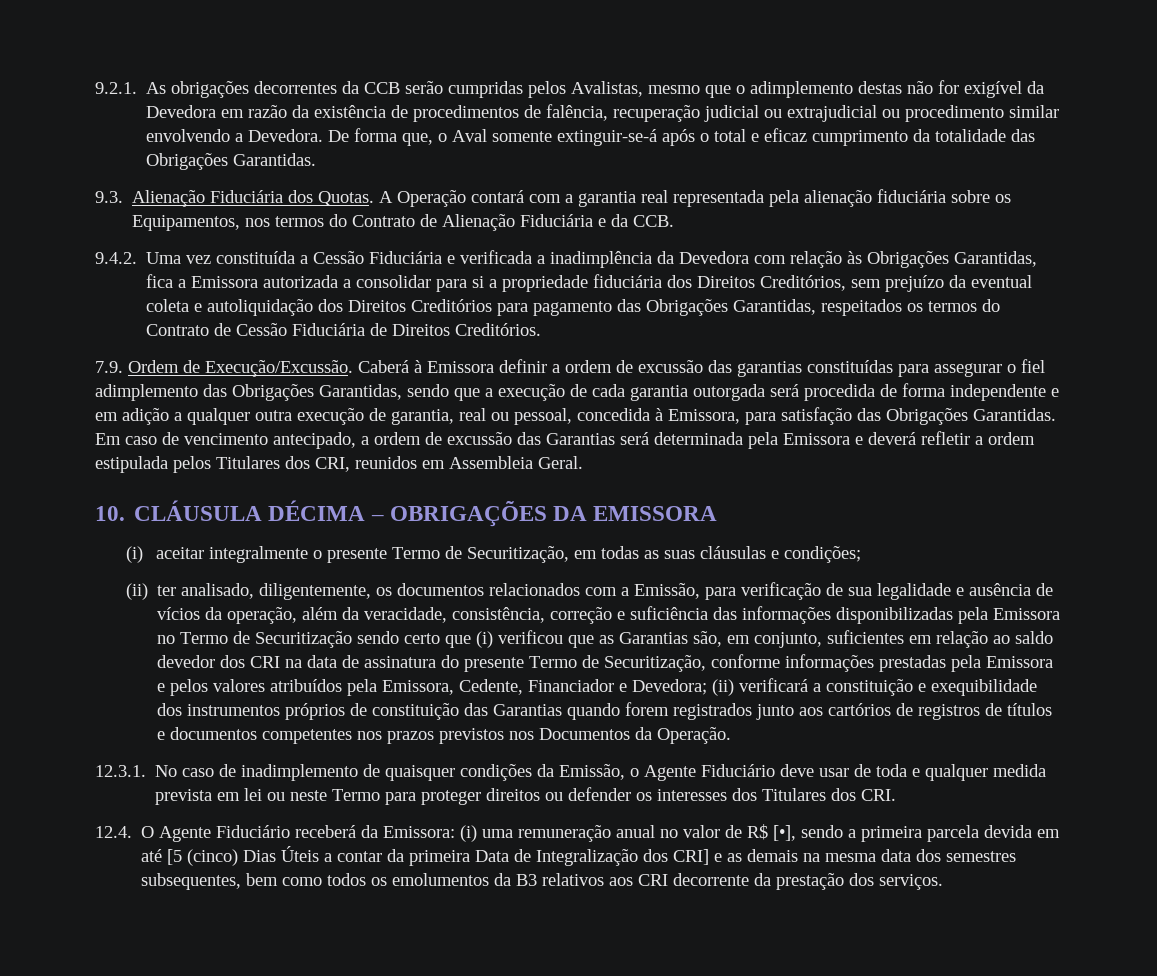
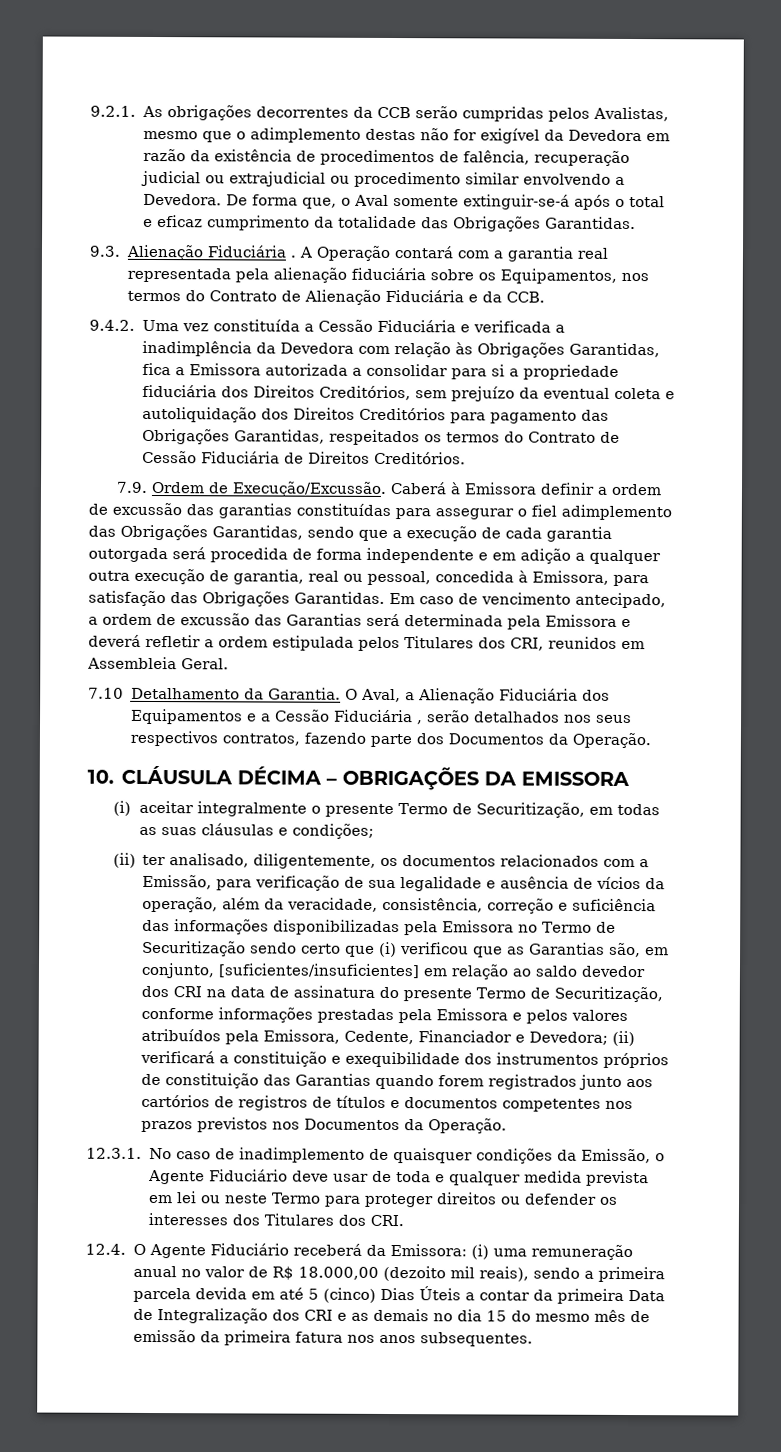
[288,190,375,206] dos Quotas. -> [289,255,296,258] .
(583, 462) none -> [88,687,610,704] [130,708,632,725] [129,730,651,749] // 7.10 Detalhamento da Garantia. O Aval, a Alienação Fiduciária dos Equipamentos e a Cessão Fiduciária , serão detalhados nos seus respectivos contratos, fazendo parte dos Documentos da Operação.
[826,630,904,644] suficientes -> [218,963,421,979] [suficientes/insuficientes]
[773,825,797,841] [•], -> [297,1265,529,1282] 18.000,00 (dezoito mil reais),
[167,849,183,865] [5 -> [307,1288,319,1300] 5
[673,849,710,865] CRI] -> [303,1309,333,1321] CRI
[803,849,1017,862] [141,873,944,890] na mesma data dos semestres subsequentes, bem como todos os emolumentos da B3 relativos aos CRI decorrente da prestação dos serviços. -> [432,1309,650,1323] [132,1329,533,1347] no dia 15 do mesmo mês de emissão da primeira fatura nos anos subsequentes.

